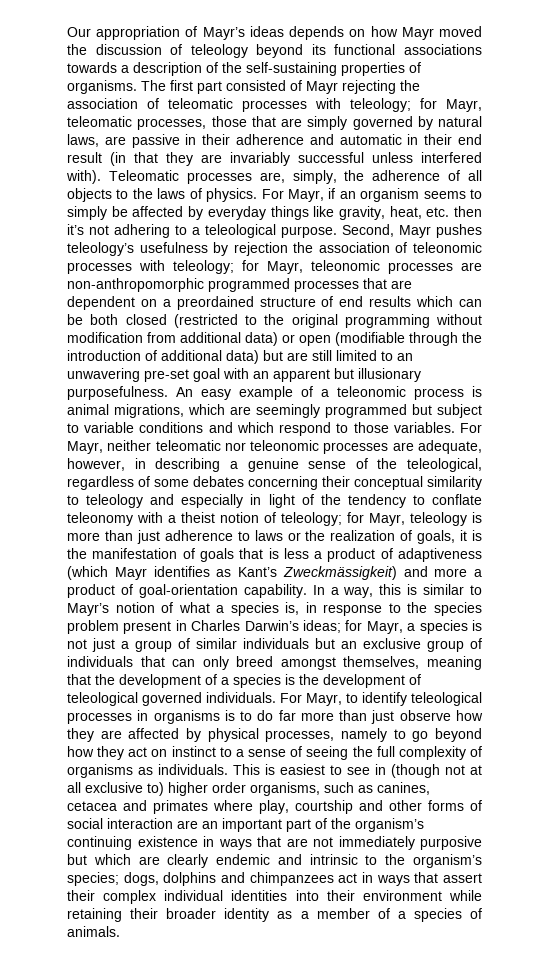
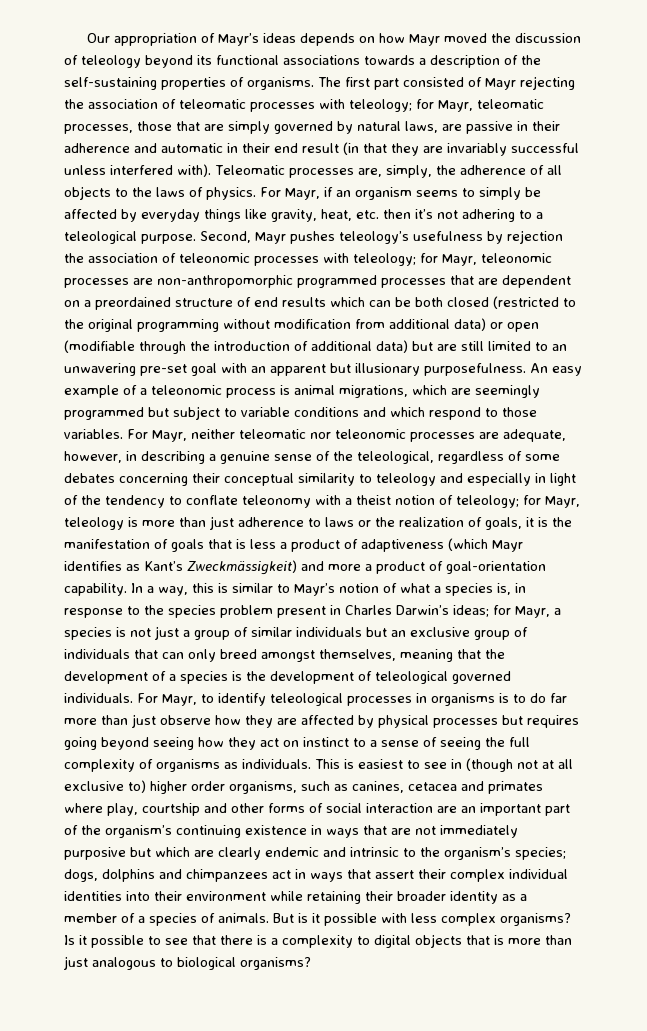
[265,728,483,742] processes, namely to go beyond -> [433,715,579,728] [64,737,194,750] processes but requires going beyond seeing
(120, 931) none -> [273,913,571,926] [64,934,572,948] [64,956,311,970] But is it possible with less complex organisms? Is it possible to see that there is a complexity to digital objects that is more than just analogous to biological organisms?

